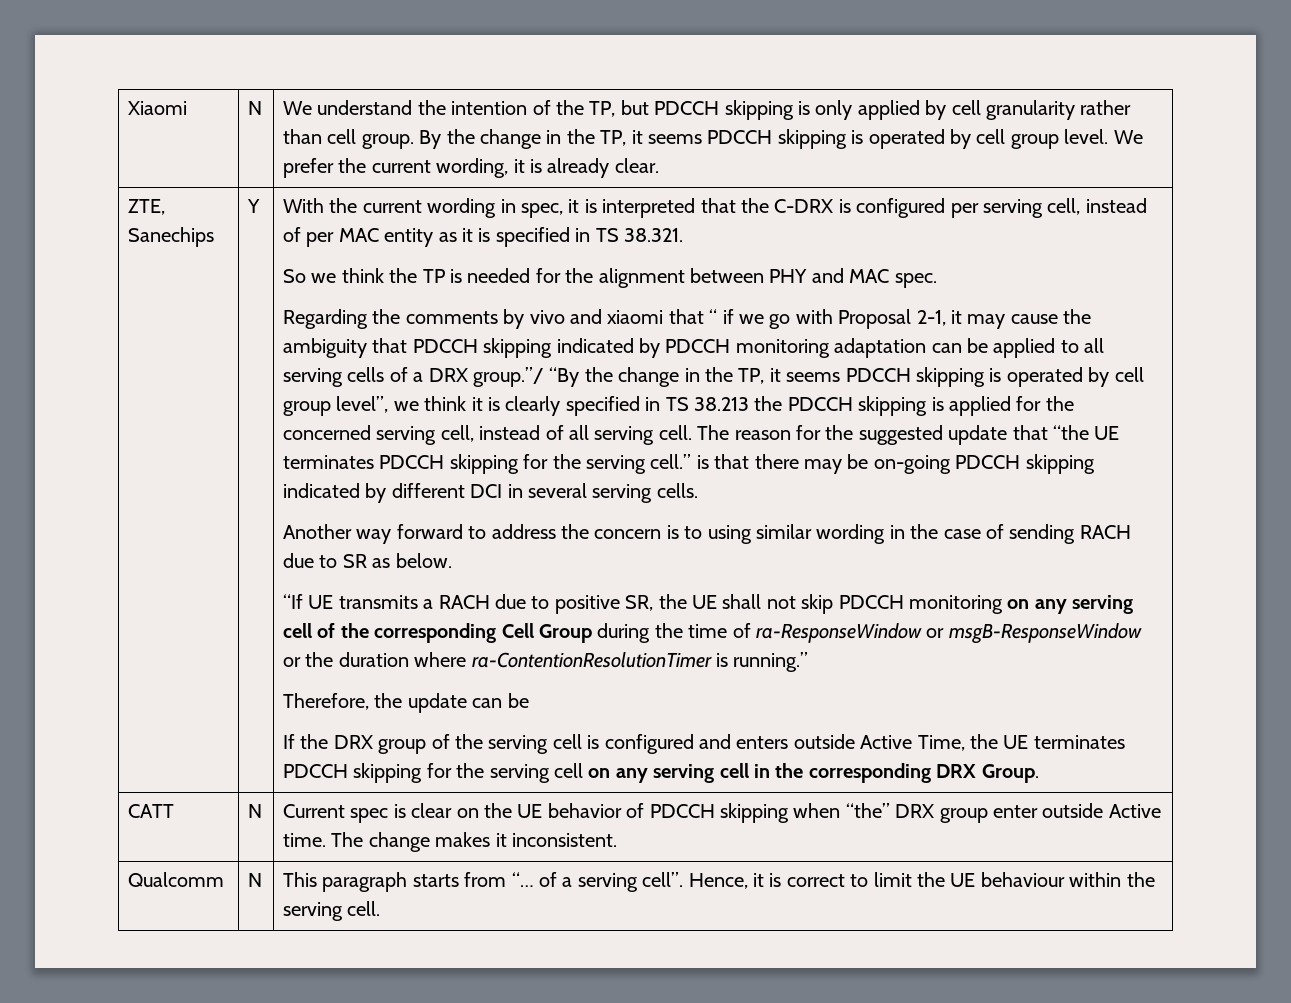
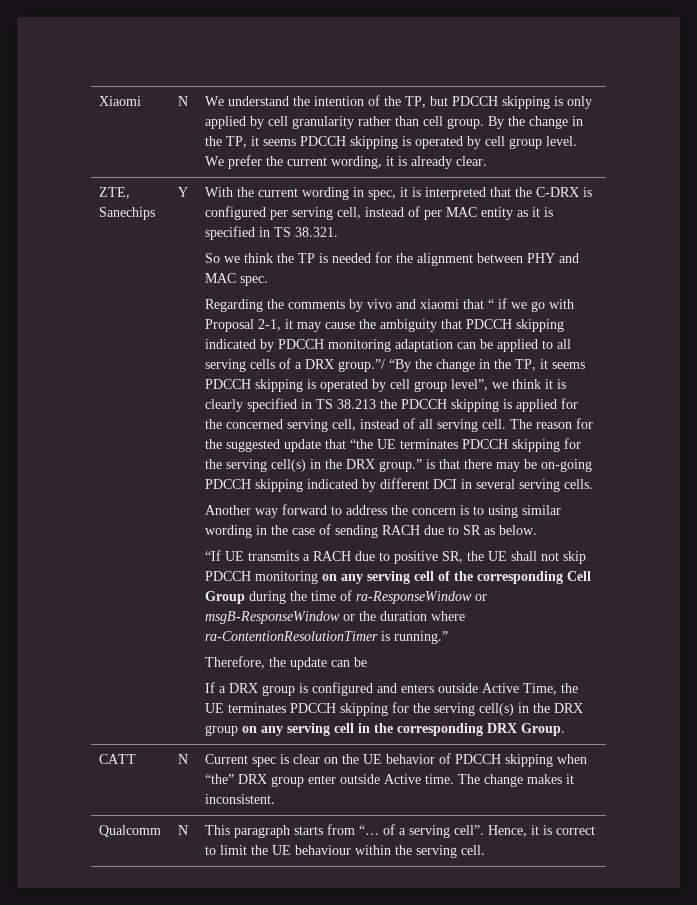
[650,454,692,469] cell.” -> [270,459,422,472] cell(s) in the DRX group.”
[300,734,582,754] the DRX group of the serving cell -> [218,683,295,696] a DRX group
[554,763,584,778] cell -> [478,703,583,716] [204,725,238,736] cell(s) in the DRX group

